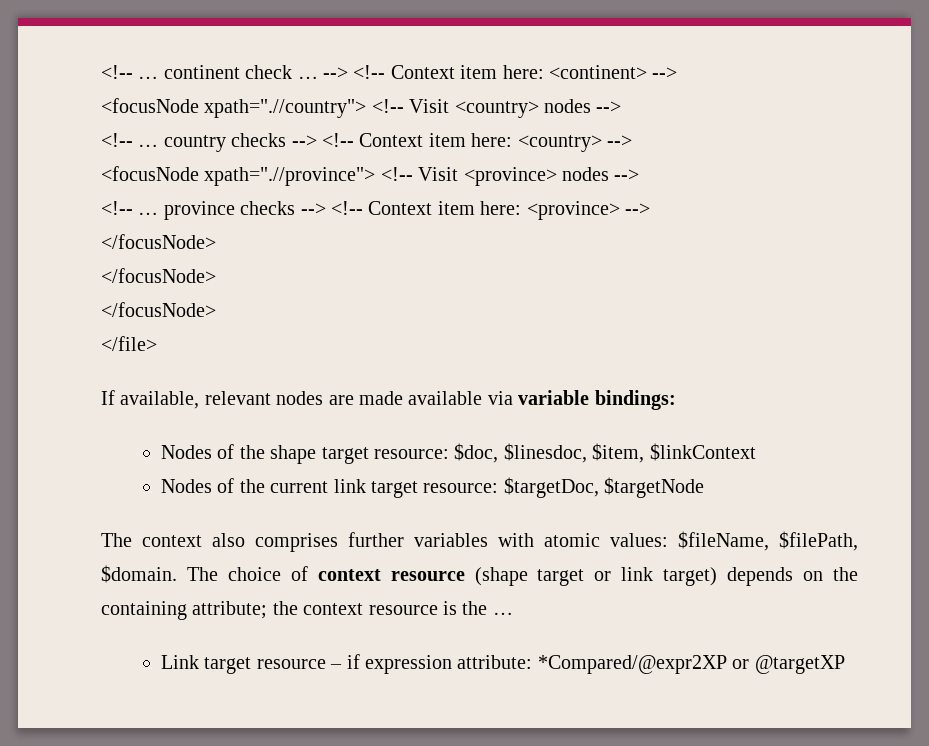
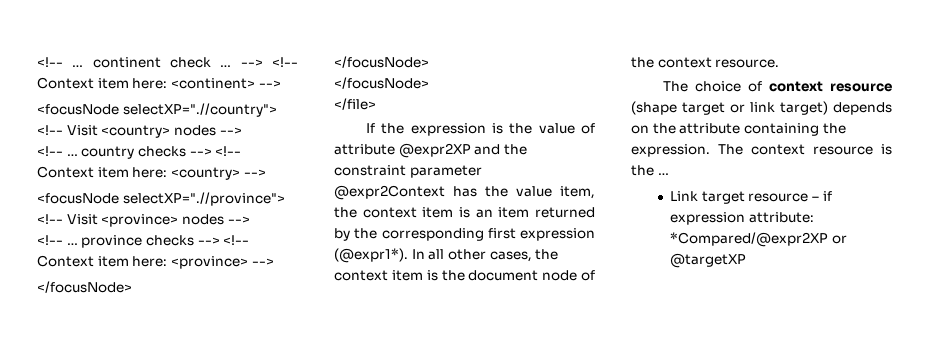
[204,99,367,118] xpath=".//country"> -> [122,103,277,117] selectXP=".//country">
[204,167,376,186] xpath=".//province"> -> [122,192,285,206] selectXP=".//province">
[120,390,676,410] [160,443,756,464] [160,477,705,498] [101,531,858,552] [101,565,177,583] available, relevant nodes are made available via variable bindings: // Nodes of the shape target resource: $doc, $linesdoc, $item, $linkContext // Nodes of the current link target resource: $targetDoc, $targetNode // The context also comprises further variables with atomic values: $fileName, $filePath, $domain. -> [381,123,595,136] [334,143,527,158] [334,165,482,178] [334,185,595,200] [334,207,595,218] [334,228,595,241] [334,248,559,263] [334,270,595,281] [631,57,780,68] the expression is the value of attribute @expr2XP and the constraint parameter @expr2Context has the value item, the context item is an item returned by the corresponding first expression (@expr1*). In all other cases, the context item is the document node of the context resource. //
[101,601,298,620] containing attribute; the -> [679,123,846,136] [631,144,743,157] attribute containing the expression. The

